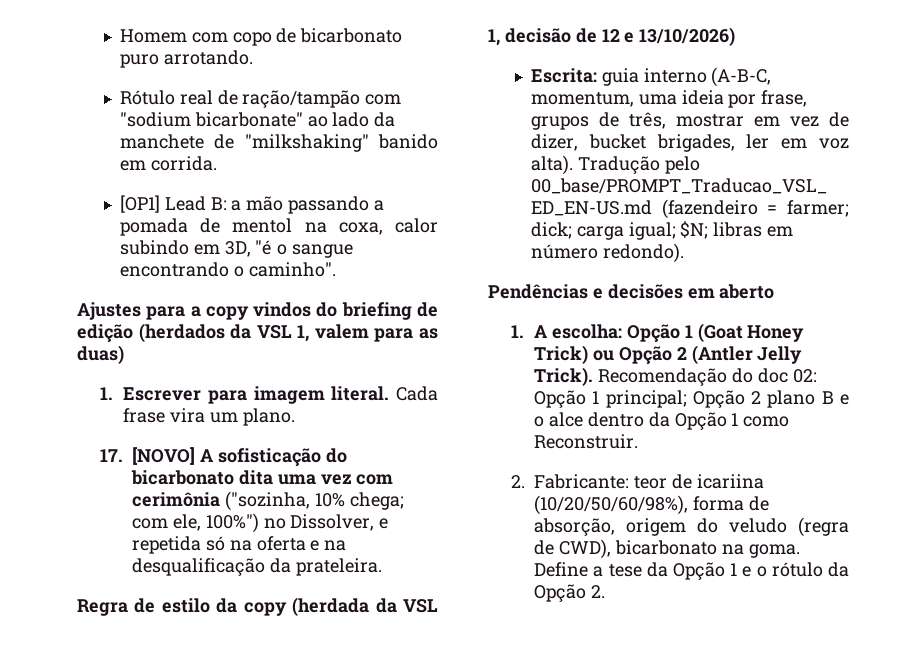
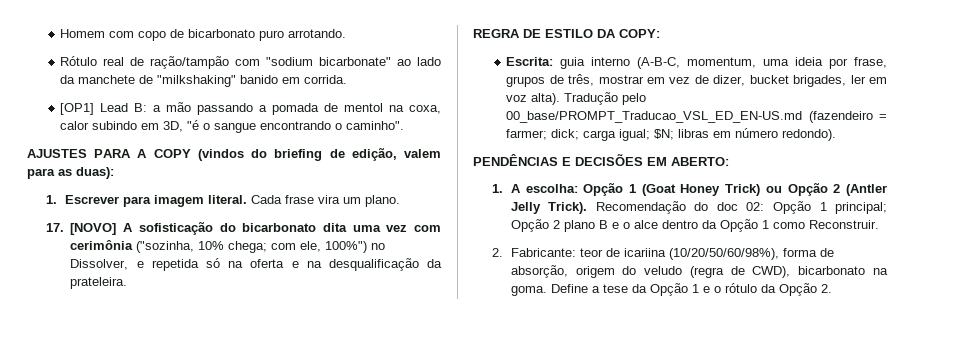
[77,302,438,320] [77,323,310,343] Ajustes para a copy vindos do briefing de edição (herdados da VSL 1, -> [27,148,397,161] AJUSTES PARA A COPY (vindos do briefing de edição,
[77,345,124,364] duas) -> [76,167,114,179] duas):
[77,597,439,616] [488,27,736,46] Regra de estilo da copy (herdada da VSL 1, decisão de 12 e 13/10/2026) -> [473,29,660,38] REGRA DE ESTILO DA COPY:
[488,284,775,299] Pendências e decisões em aberto -> [473,154,729,166] PENDÊNCIAS E DECISÕES EM ABERTO:

